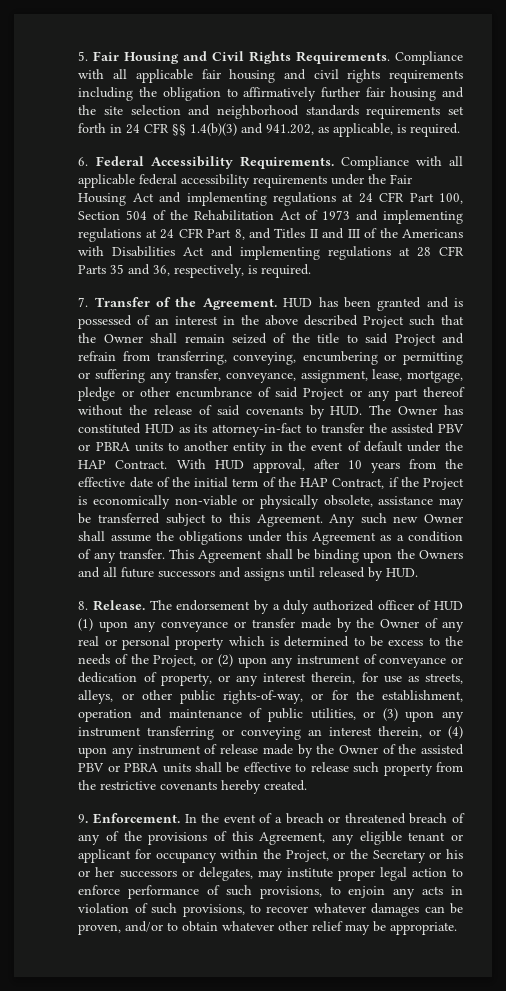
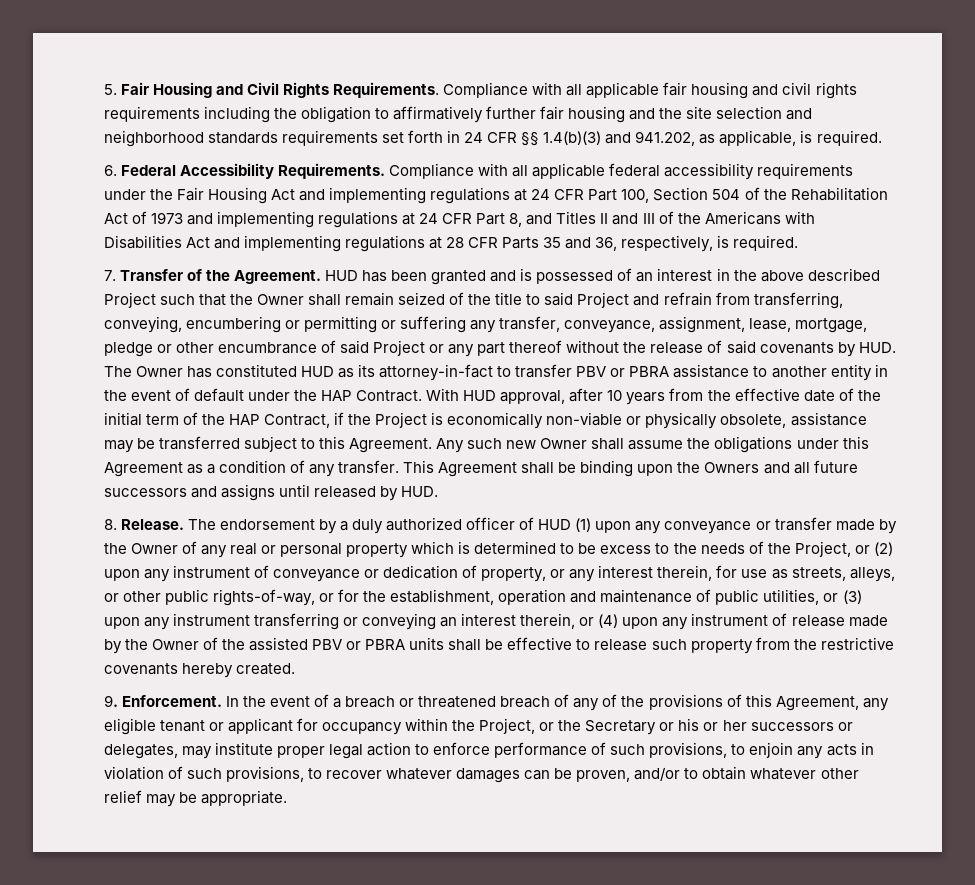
[368,423,465,434] [78,442,163,452] the assisted PBV or PBRA units -> [576,364,750,378] PBV or PBRA assistance

